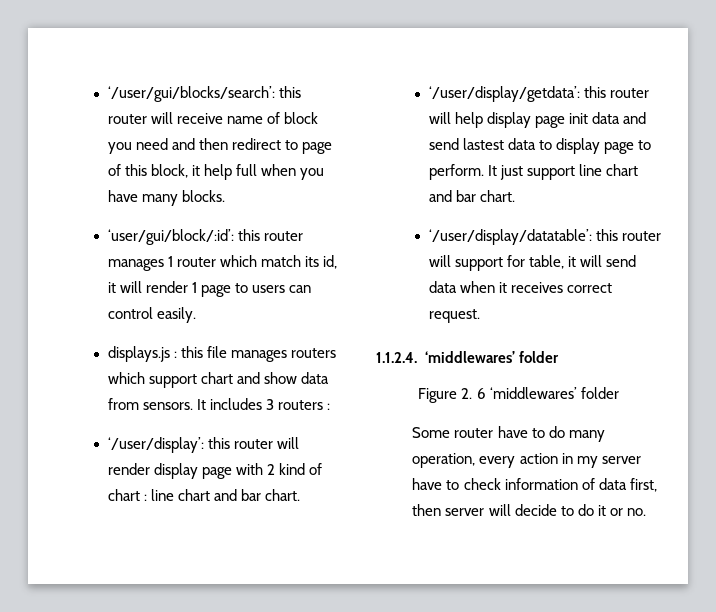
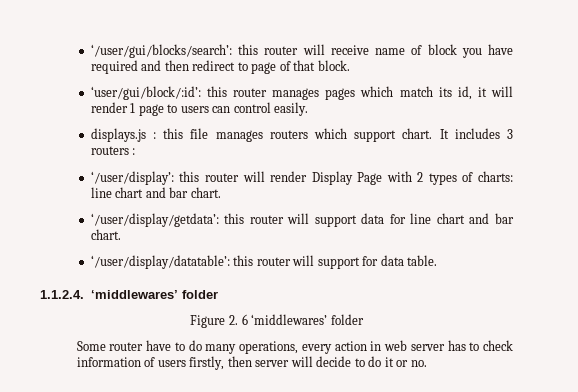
[135,138,168,150] need -> [488,44,513,55] [90,60,138,74] have required
[124,164,325,180] [107,190,226,206] this block, it help full when you have many blocks. -> [293,60,350,71] that block.
[167,256,217,267] 1 router -> [325,88,356,100] pages
[201,372,330,384] [107,398,193,410] chart and show data from sensors. -> [402,128,433,139] chart.
[153,463,323,479] [107,489,147,501] display page with 2 kind of chart : -> [311,171,514,185] Display Page with 2 types of charts:
[454,112,647,128] [428,138,652,154] [428,164,576,180] help display page init data and send lastest data to display page to perform. It just support -> [314,213,406,227] support data for
[529,255,637,269] [428,281,613,293] [428,309,480,323] table, it will send data when it receives correct request. -> [380,255,438,266] data table.
[412,453,476,468] operation, -> [239,341,299,354] operations,
[576,456,641,468] [412,478,443,490] my server have -> [384,340,466,351] web server has
[598,478,657,492] data first, -> [157,356,225,370] users firstly,

